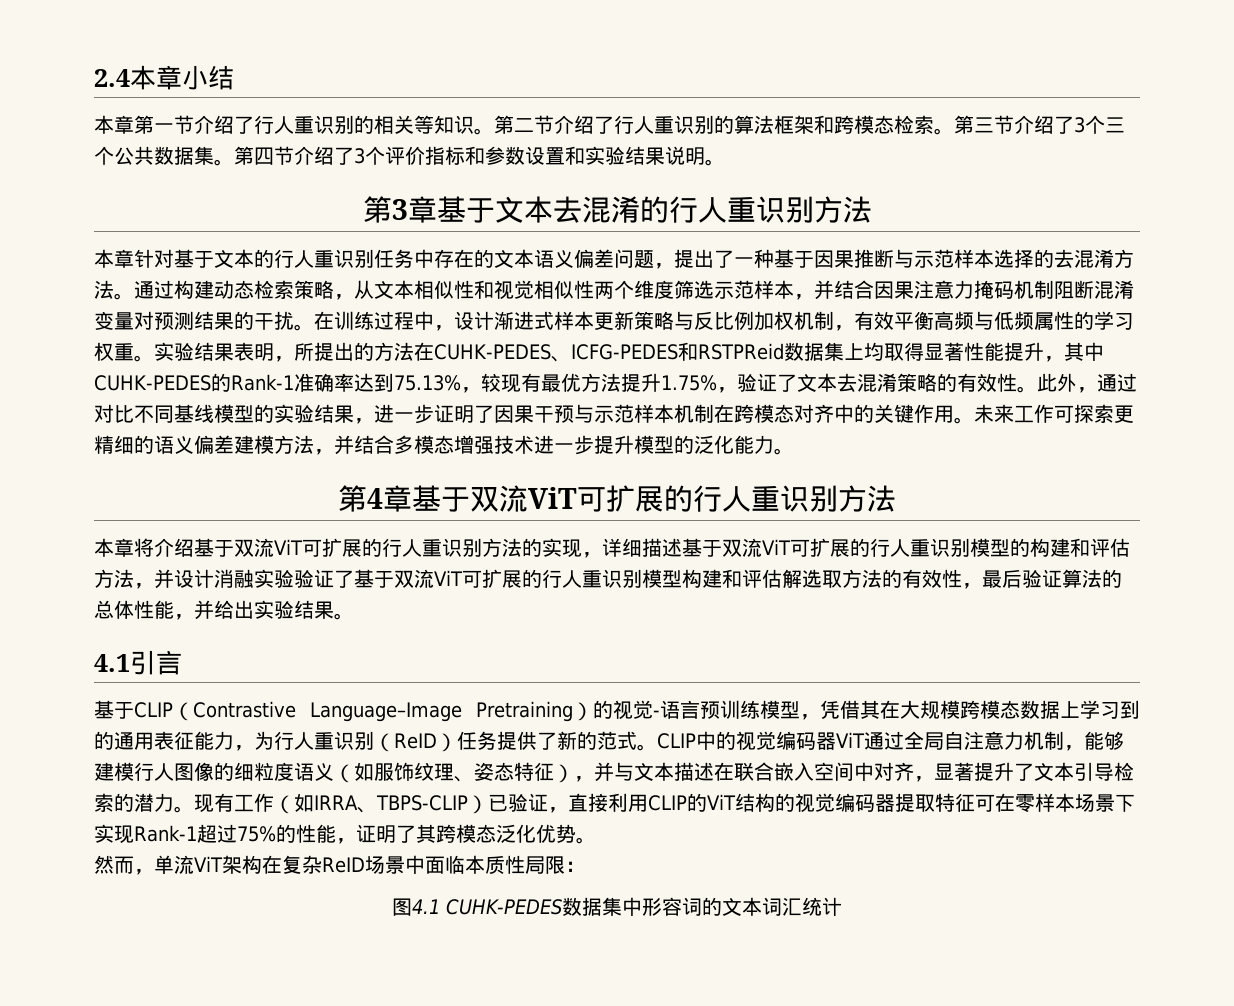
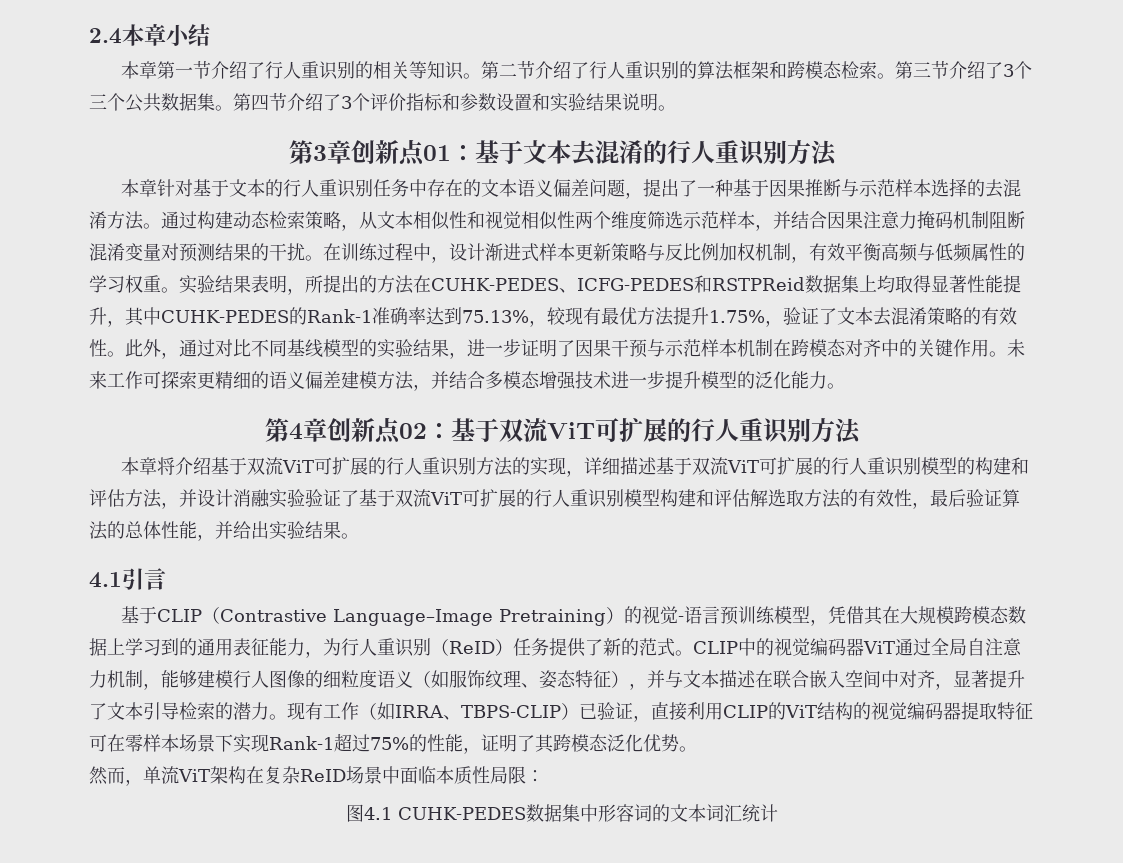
(437, 209) none -> [350,139,475,166] 创新点01：
(412, 498) none -> [326,417,451,444] 创新点02：

